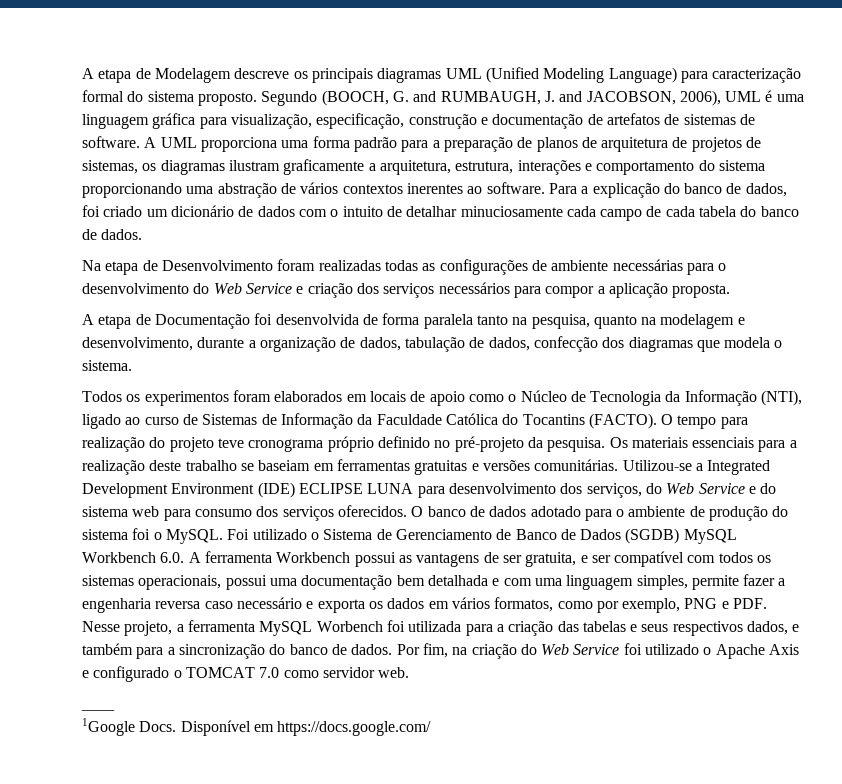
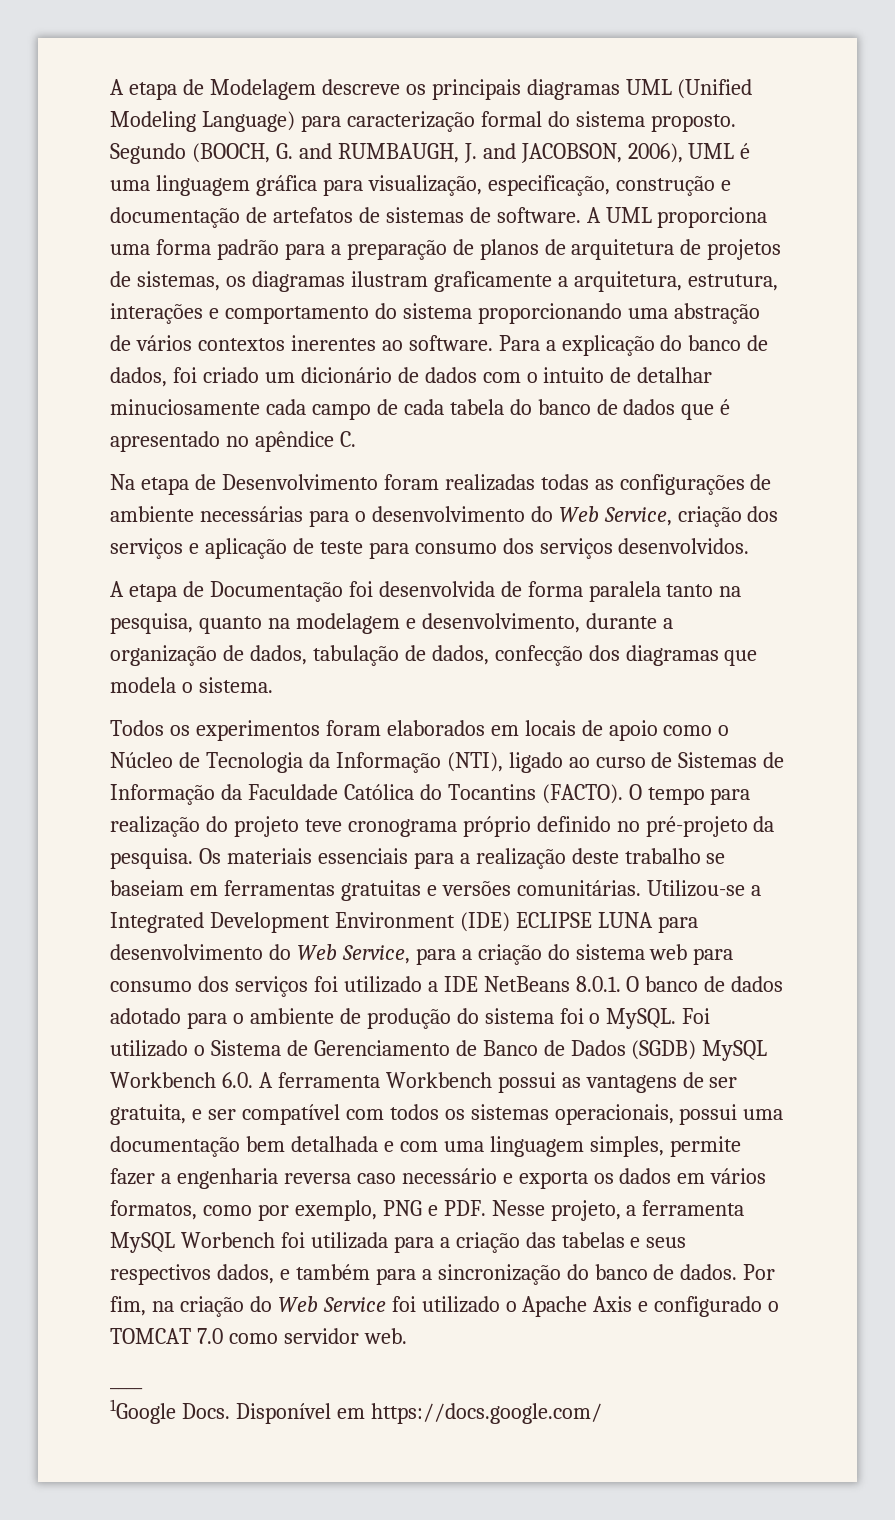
[101,229,143,240] dados. -> [623,399,731,420] [110,431,356,452] dados que é apresentado no apêndice C.
[245,283,304,294] Service e -> [603,507,672,526] Service,
[438,282,731,298] necessários para compor a aplicação proposta. -> [188,538,750,559] e aplicação de teste para consumo dos serviços desenvolvidos.
[560,483,756,498] dos serviços, do Web Service e -> [268,944,542,965] do Web Service, para a criação
[337,505,407,517] oferecidos. -> [313,976,621,993] foi utilizado a IDE NetBeans 8.0.1.

